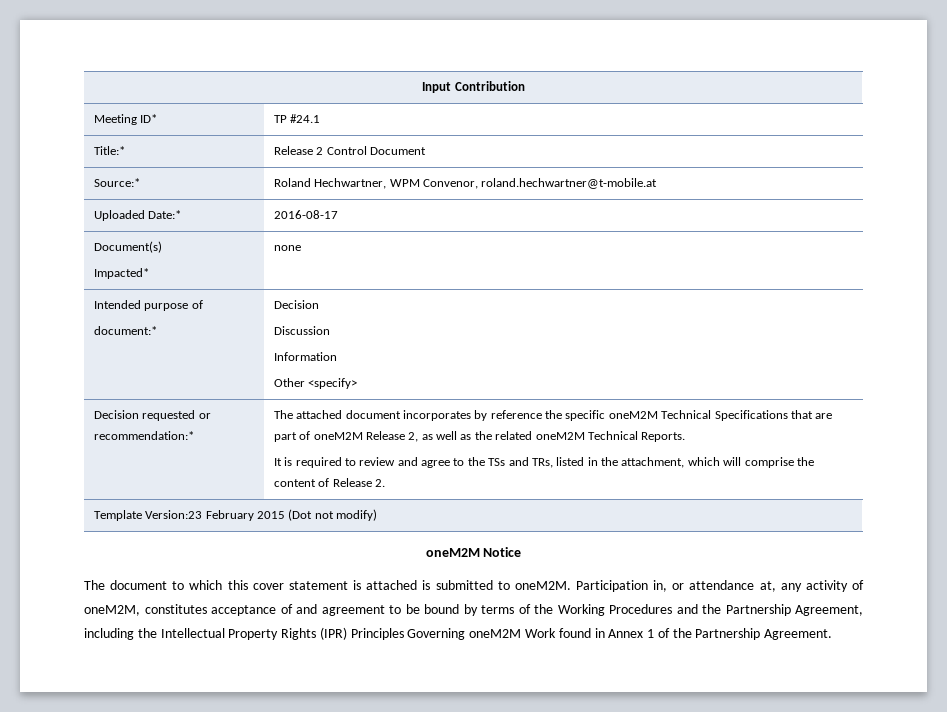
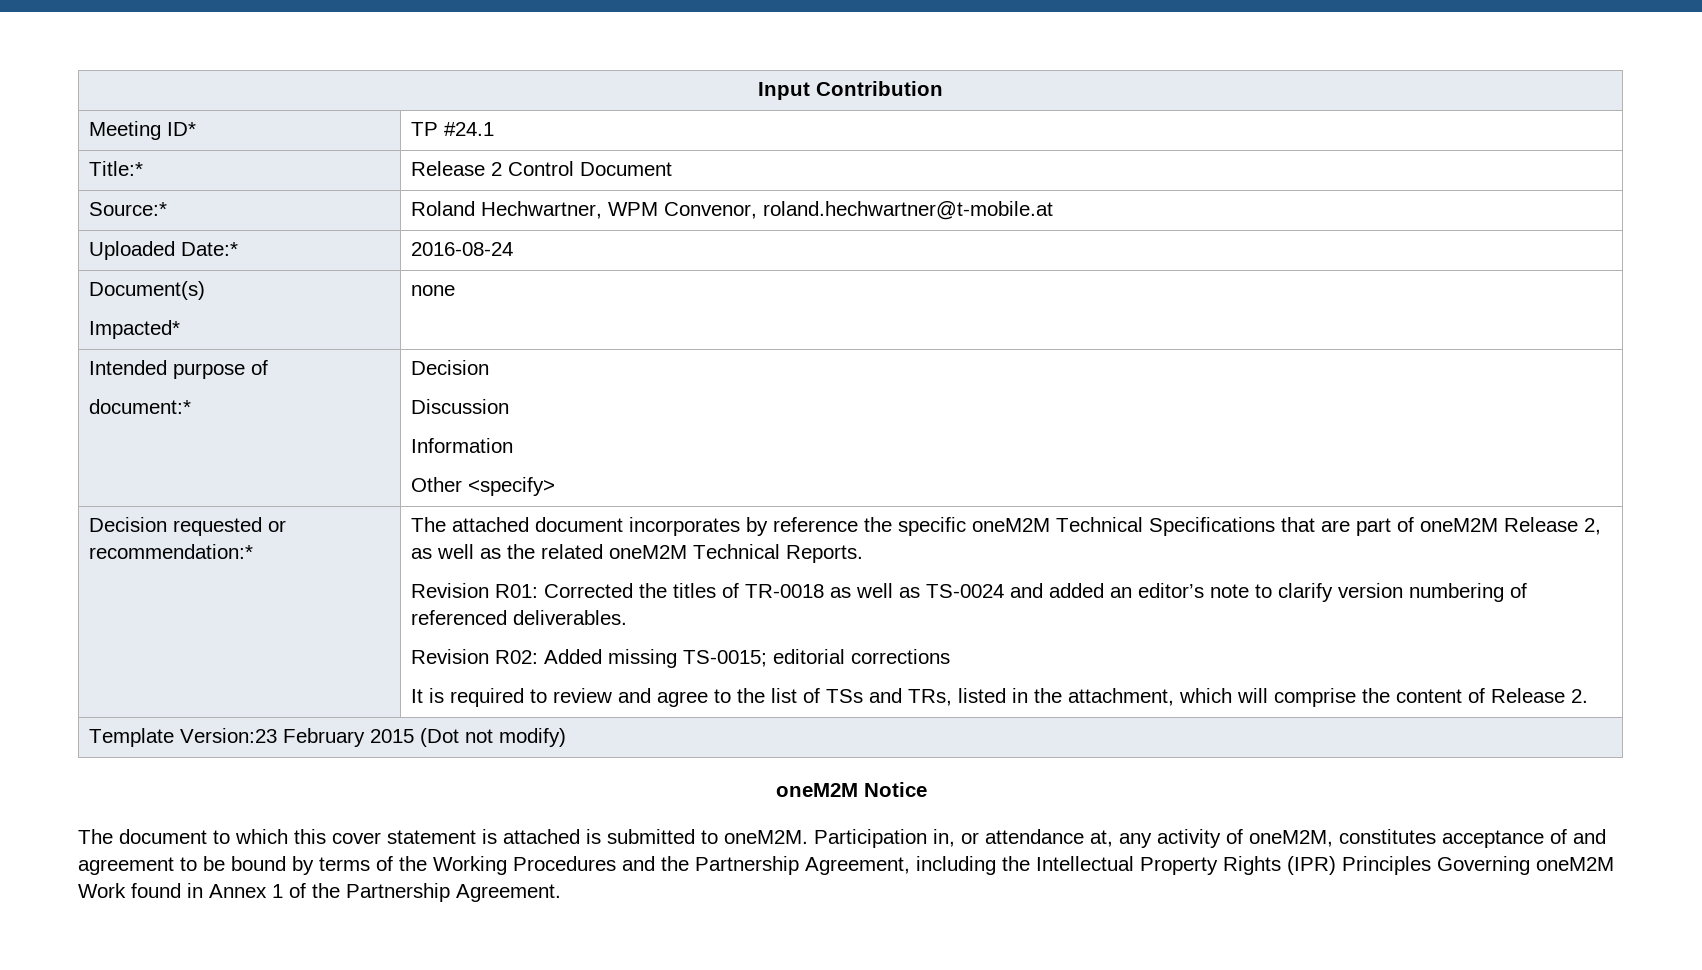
[273,210,338,219] 2016-08-17 -> [411,242,514,256] 2016-08-24
(686, 437) none -> [411,583,1528,602] [411,610,628,625] [411,649,951,668] // Revision R01: Corrected the titles of TR-0018 as well as TS-0024 and added an editor’s note to clarify version numbering of referenced deliverables. // Revision R02: Added missing TS-0015; editorial corrections
(485, 461) none -> [771,688,821,703] list of

